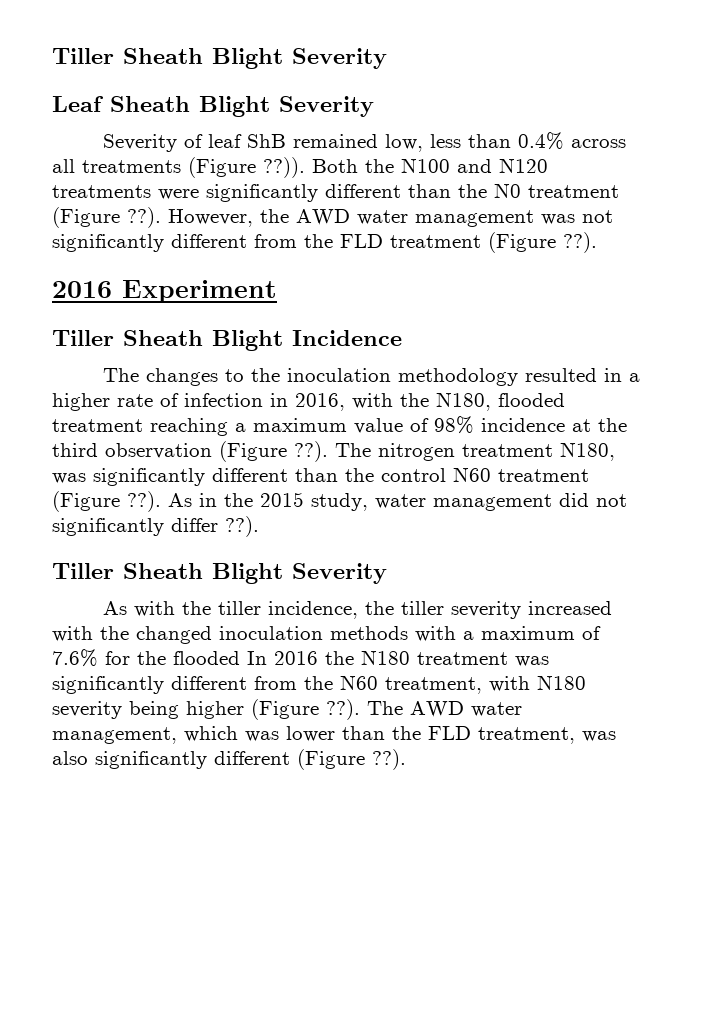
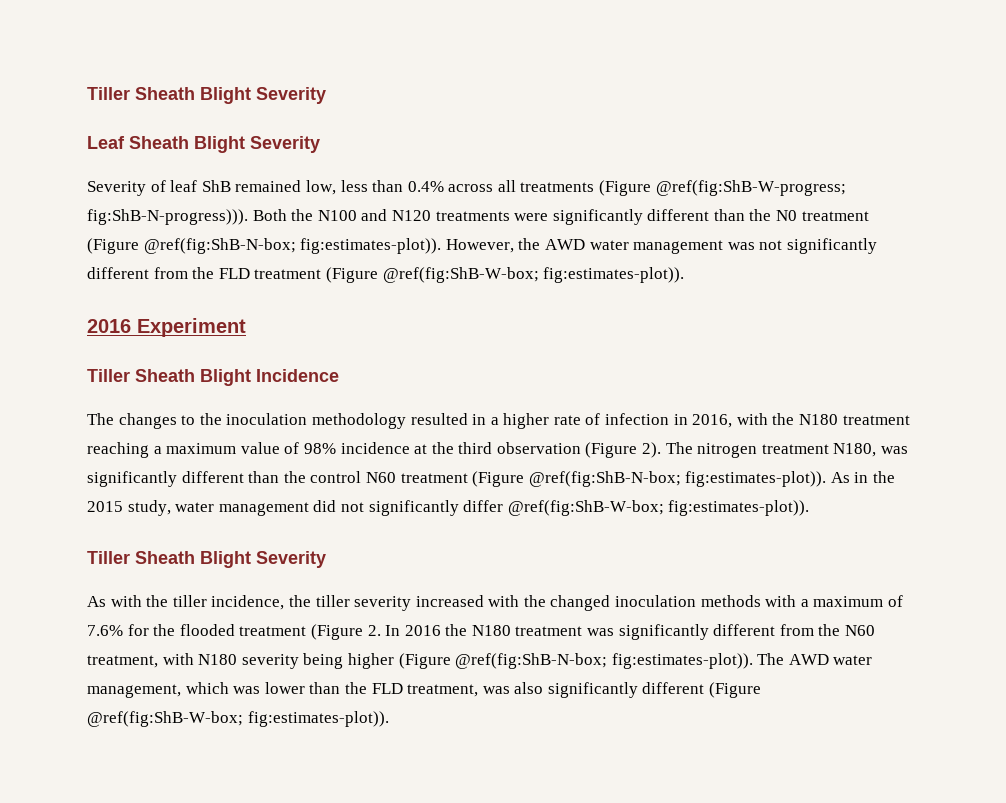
[263,157,305,178] ??)). -> [655,180,846,196] [87,209,248,225] @ref(fig:ShB-W-progress; fig:ShB-N-progress))).
[127,207,161,228] ??). -> [143,238,442,254] @ref(fig:ShB-N-box; fig:estimates-plot)).
[563,232,597,253] ??). -> [382,267,685,283] @ref(fig:ShB-W-box; fig:estimates-plot)).
[436,392,565,411] N180, flooded -> [799,414,839,425] N180
[294,441,328,462] ??). -> [642,442,662,458] 2).
[127,491,161,512] ??). -> [528,471,827,487] @ref(fig:ShB-N-box; fig:estimates-plot)).
[225,516,259,537] ??). -> [507,500,810,516] @ref(fig:ShB-W-box; fig:estimates-plot)).
(240, 658) none -> [239,624,381,640] treatment (Figure 2.
[326,699,360,720] ??). -> [455,653,753,669] @ref(fig:ShB-N-box; fig:estimates-plot)).
[372,749,406,770] ??). -> [87,711,389,727] @ref(fig:ShB-W-box; fig:estimates-plot)).

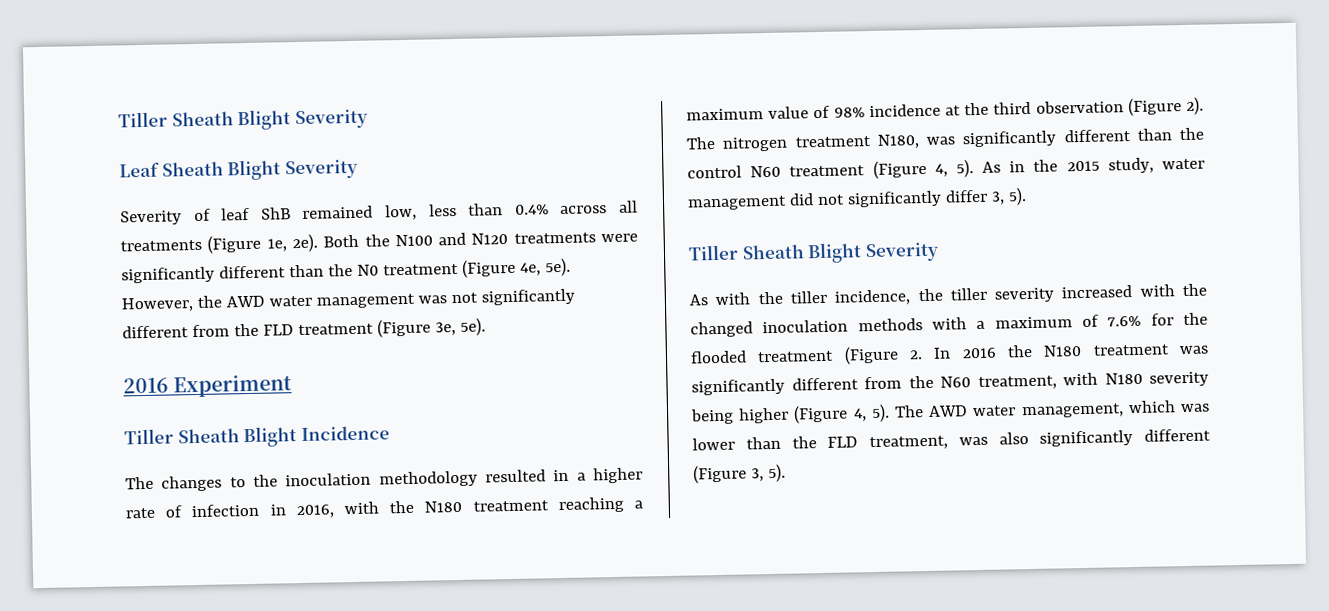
[655,180,846,196] [87,209,248,225] @ref(fig:ShB-W-progress; fig:ShB-N-progress))). -> [266,233,318,253] 1e, 2e).
[143,238,442,254] @ref(fig:ShB-N-box; fig:estimates-plot)). -> [519,257,571,277] 4e, 5e).
[382,267,685,283] @ref(fig:ShB-W-box; fig:estimates-plot)). -> [434,317,486,336] 3e, 5e).
[528,471,827,487] @ref(fig:ShB-N-box; fig:estimates-plot)). -> [934,159,974,178] 4, 5).
[507,500,810,516] @ref(fig:ShB-W-box; fig:estimates-plot)). -> [990,187,1027,206] 3, 5).
[455,653,753,669] @ref(fig:ShB-N-box; fig:estimates-plot)). -> [853,403,890,423] 4, 5).
[87,711,389,727] @ref(fig:ShB-W-box; fig:estimates-plot)). -> [750,463,786,483] 3, 5).

